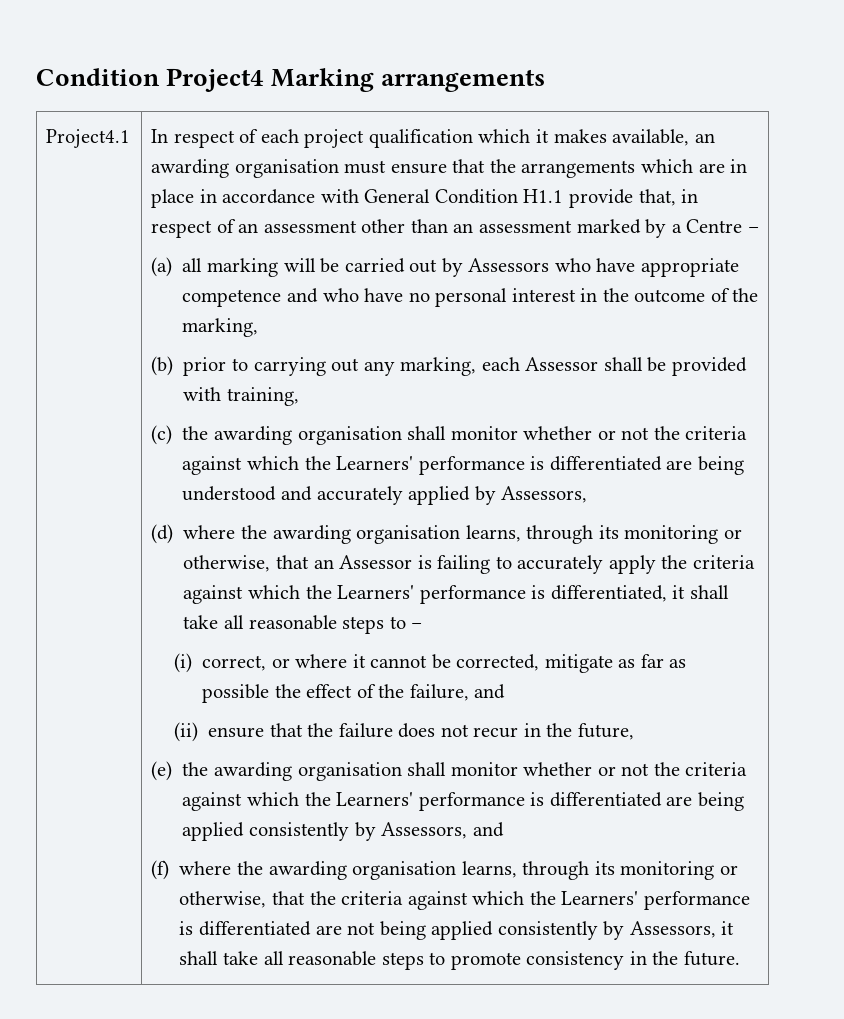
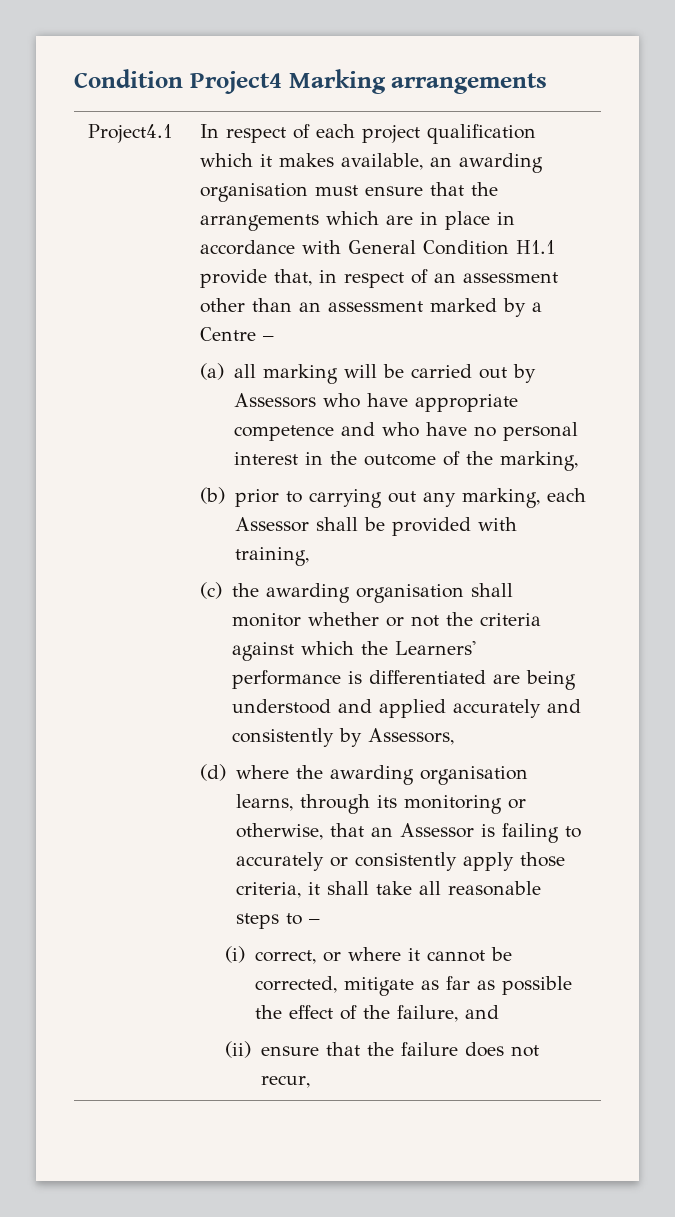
[316,486,471,505] accurately applied -> [378,699,581,718] [231,728,334,747] applied accurately and consistently
[608,555,755,574] [183,585,667,604] apply the criteria against which the Learners' performance is differentiated, -> [329,852,565,871] [235,882,301,898] or consistently apply those criteria,
[473,723,634,740] [151,761,748,781] [182,792,744,811] [182,822,504,841] [151,860,738,880] [179,891,750,910] [179,921,735,940] [179,951,740,970] recur in the future, // (e) the awarding organisation shall monitor whether or not the criteria against which the Learners' performance is differentiated are being applied consistently by Assessors, and // (f) where the awarding organisation learns, through its monitoring or otherwise, that the criteria against which the Learners' performance is differentiated are not being applied consistently by Assessors, it shall take all reasonable steps to promote consistency in the future. -> [260,1075,310,1088] recur,

